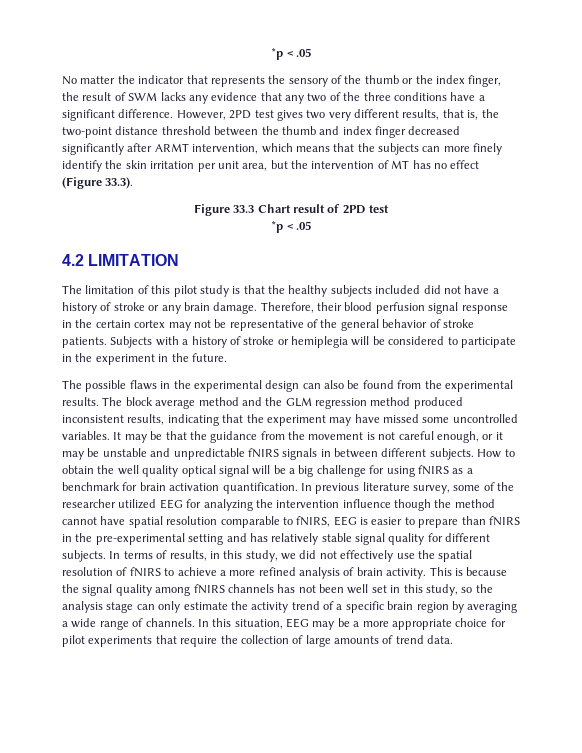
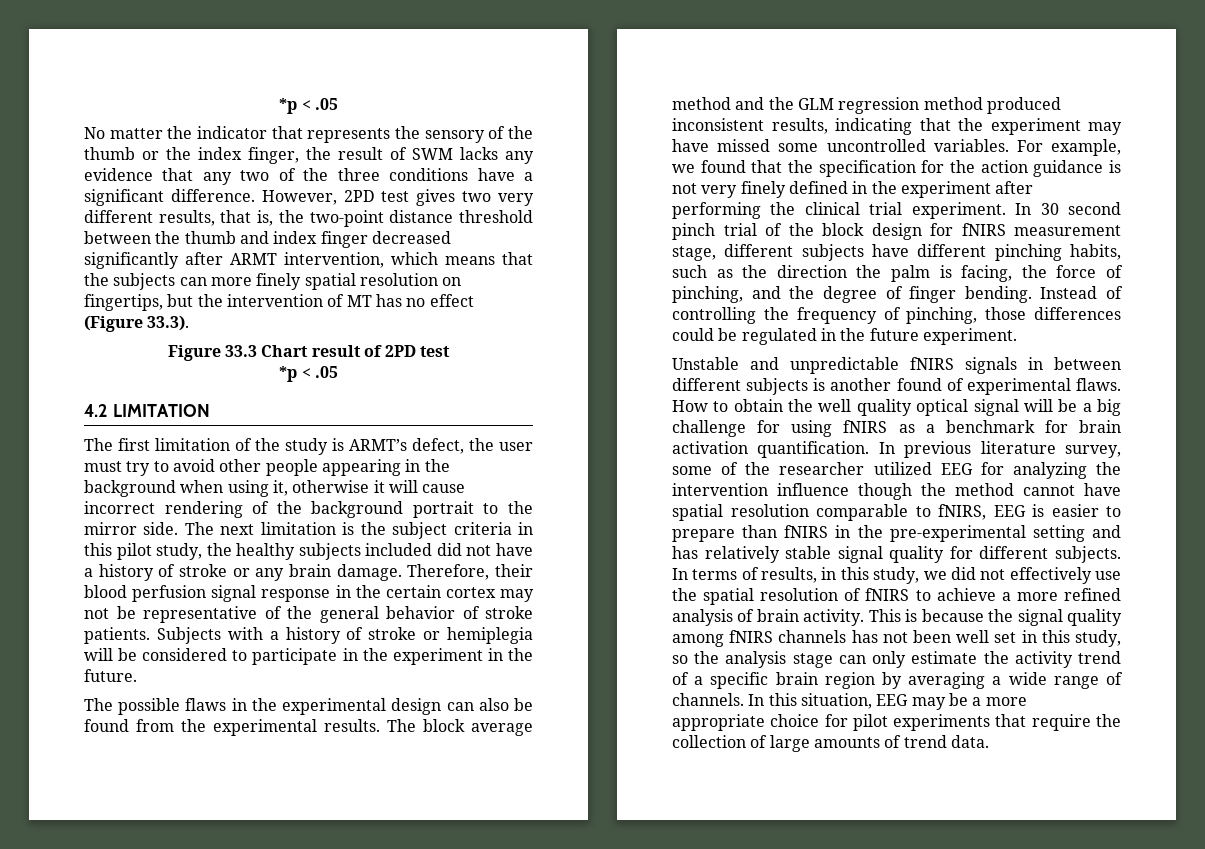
[62,160,268,172] identify the skin irritation per unit area, -> [304,273,462,290] [84,294,163,311] spatial resolution on fingertips,
(82, 289) none -> [118,438,150,451] first
[151,285,265,297] this pilot study is that -> [255,438,533,455] [84,459,450,476] [84,480,466,497] [84,501,533,518] [84,522,533,539] [84,543,203,560] the study is ARMT’s defect, the user must try to avoid other people appearing in the background when using it, otherwise it will cause incorrect rendering of the background portrait to the mirror side. The next limitation is the subject criteria in this pilot study,
[113,431,503,443] [62,448,147,460] It may be that the guidance from the movement is not careful enough, or it may be unstable -> [1016,139,1121,156] [672,160,1121,177] [672,181,1034,198] [672,202,1121,219] [672,223,1121,240] [672,244,1121,261] [672,265,1123,282] [672,286,1123,303] [672,307,1121,324] [672,328,1017,345] [672,357,739,370] For example, we found that the specification for the action guidance is not very finely defined in the experiment after performing the clinical trial experiment. In 30 second pinch trial of the block design for fNIRS measurement stage, different subjects have different pinching habits, such as the direction the palm is facing, the force of pinching, and the degree of finger bending. Instead of controlling the frequency of pinching, those differences could be regulated in the future experiment. // Unstable
[429,448,474,460] subjects. -> [746,378,1121,395] subjects is another found of experimental flaws.

